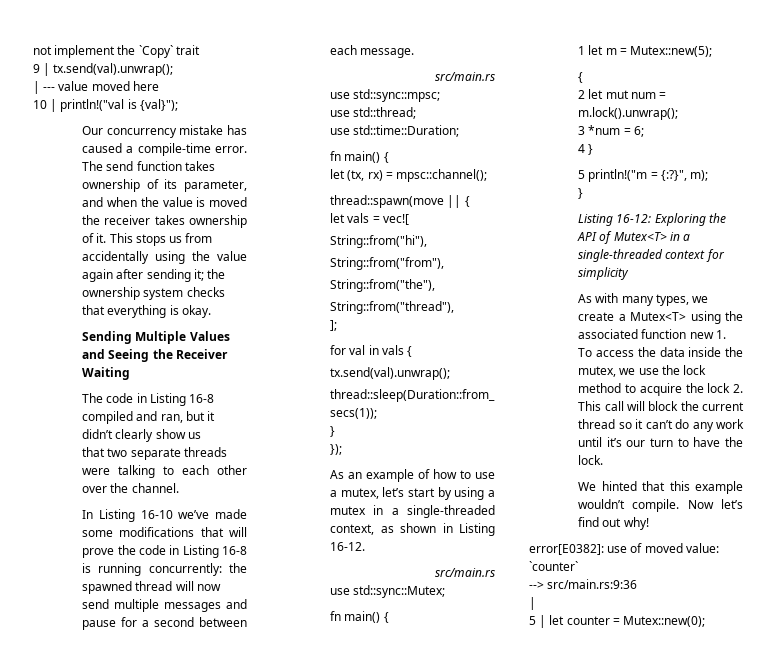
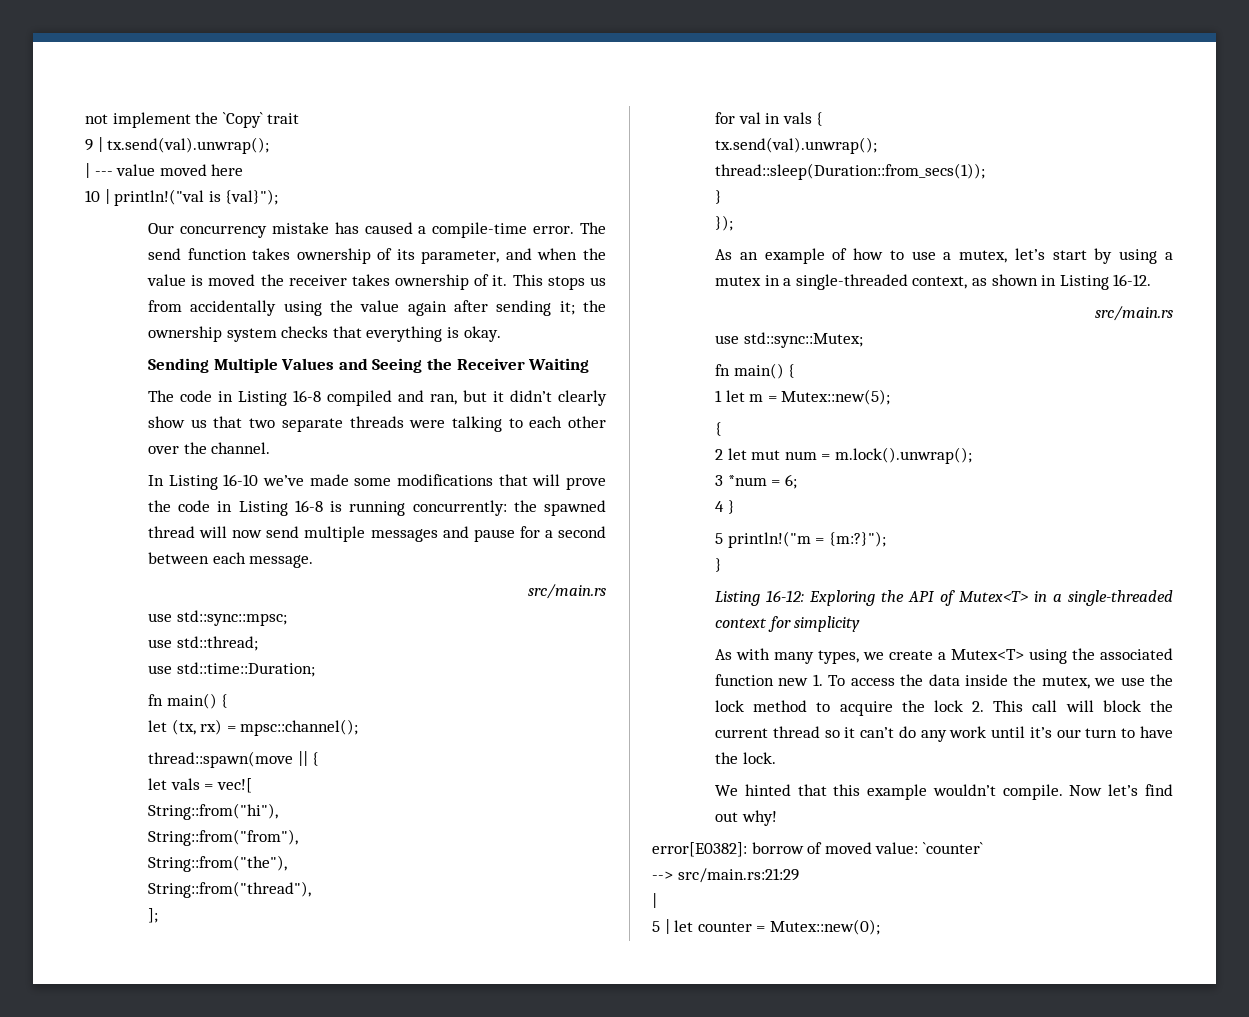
(201, 435) // -> (207, 423) none
[660,170,709,181] {:?}", m); -> [828,531,886,547] {m:?}");
[607,546,628,553] use -> [751,842,804,854] borrow
[547,579,638,589] src/main.rs:9:36 -> [677,868,799,883] src/main.rs:21:29

